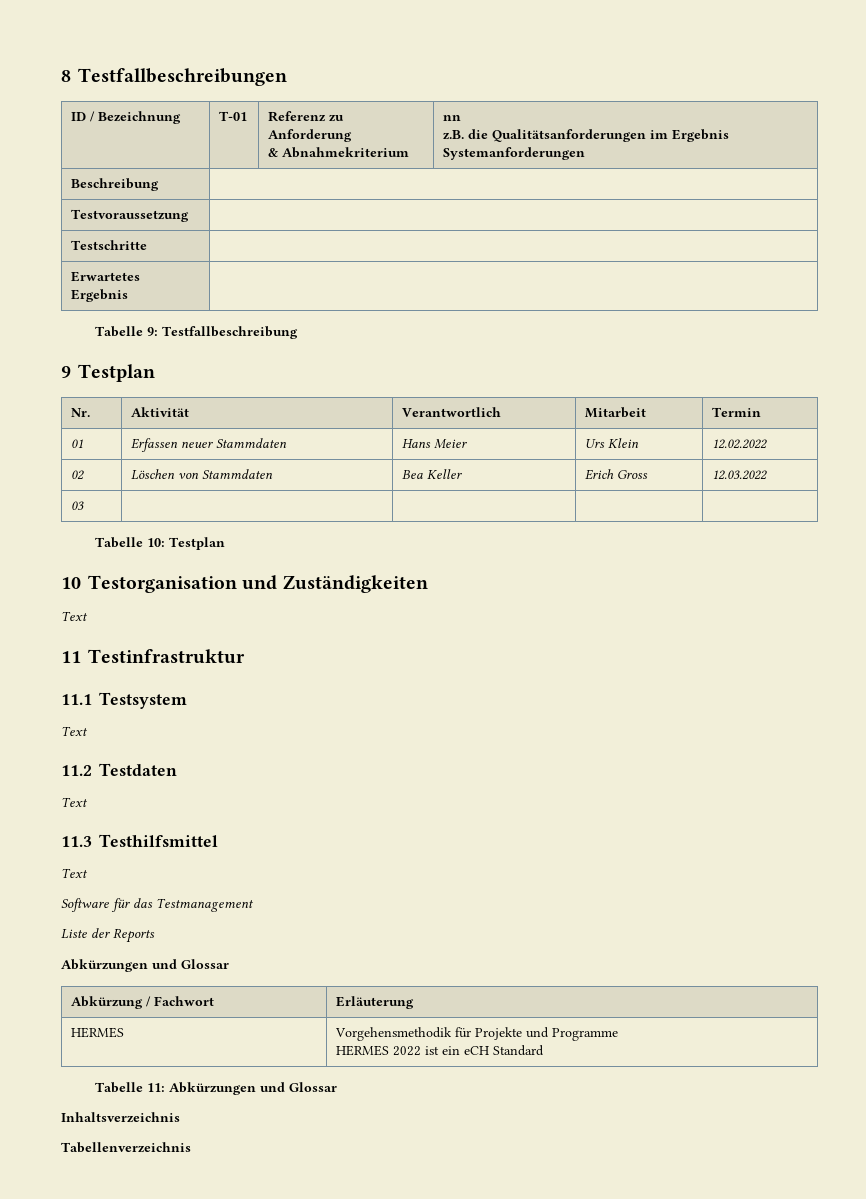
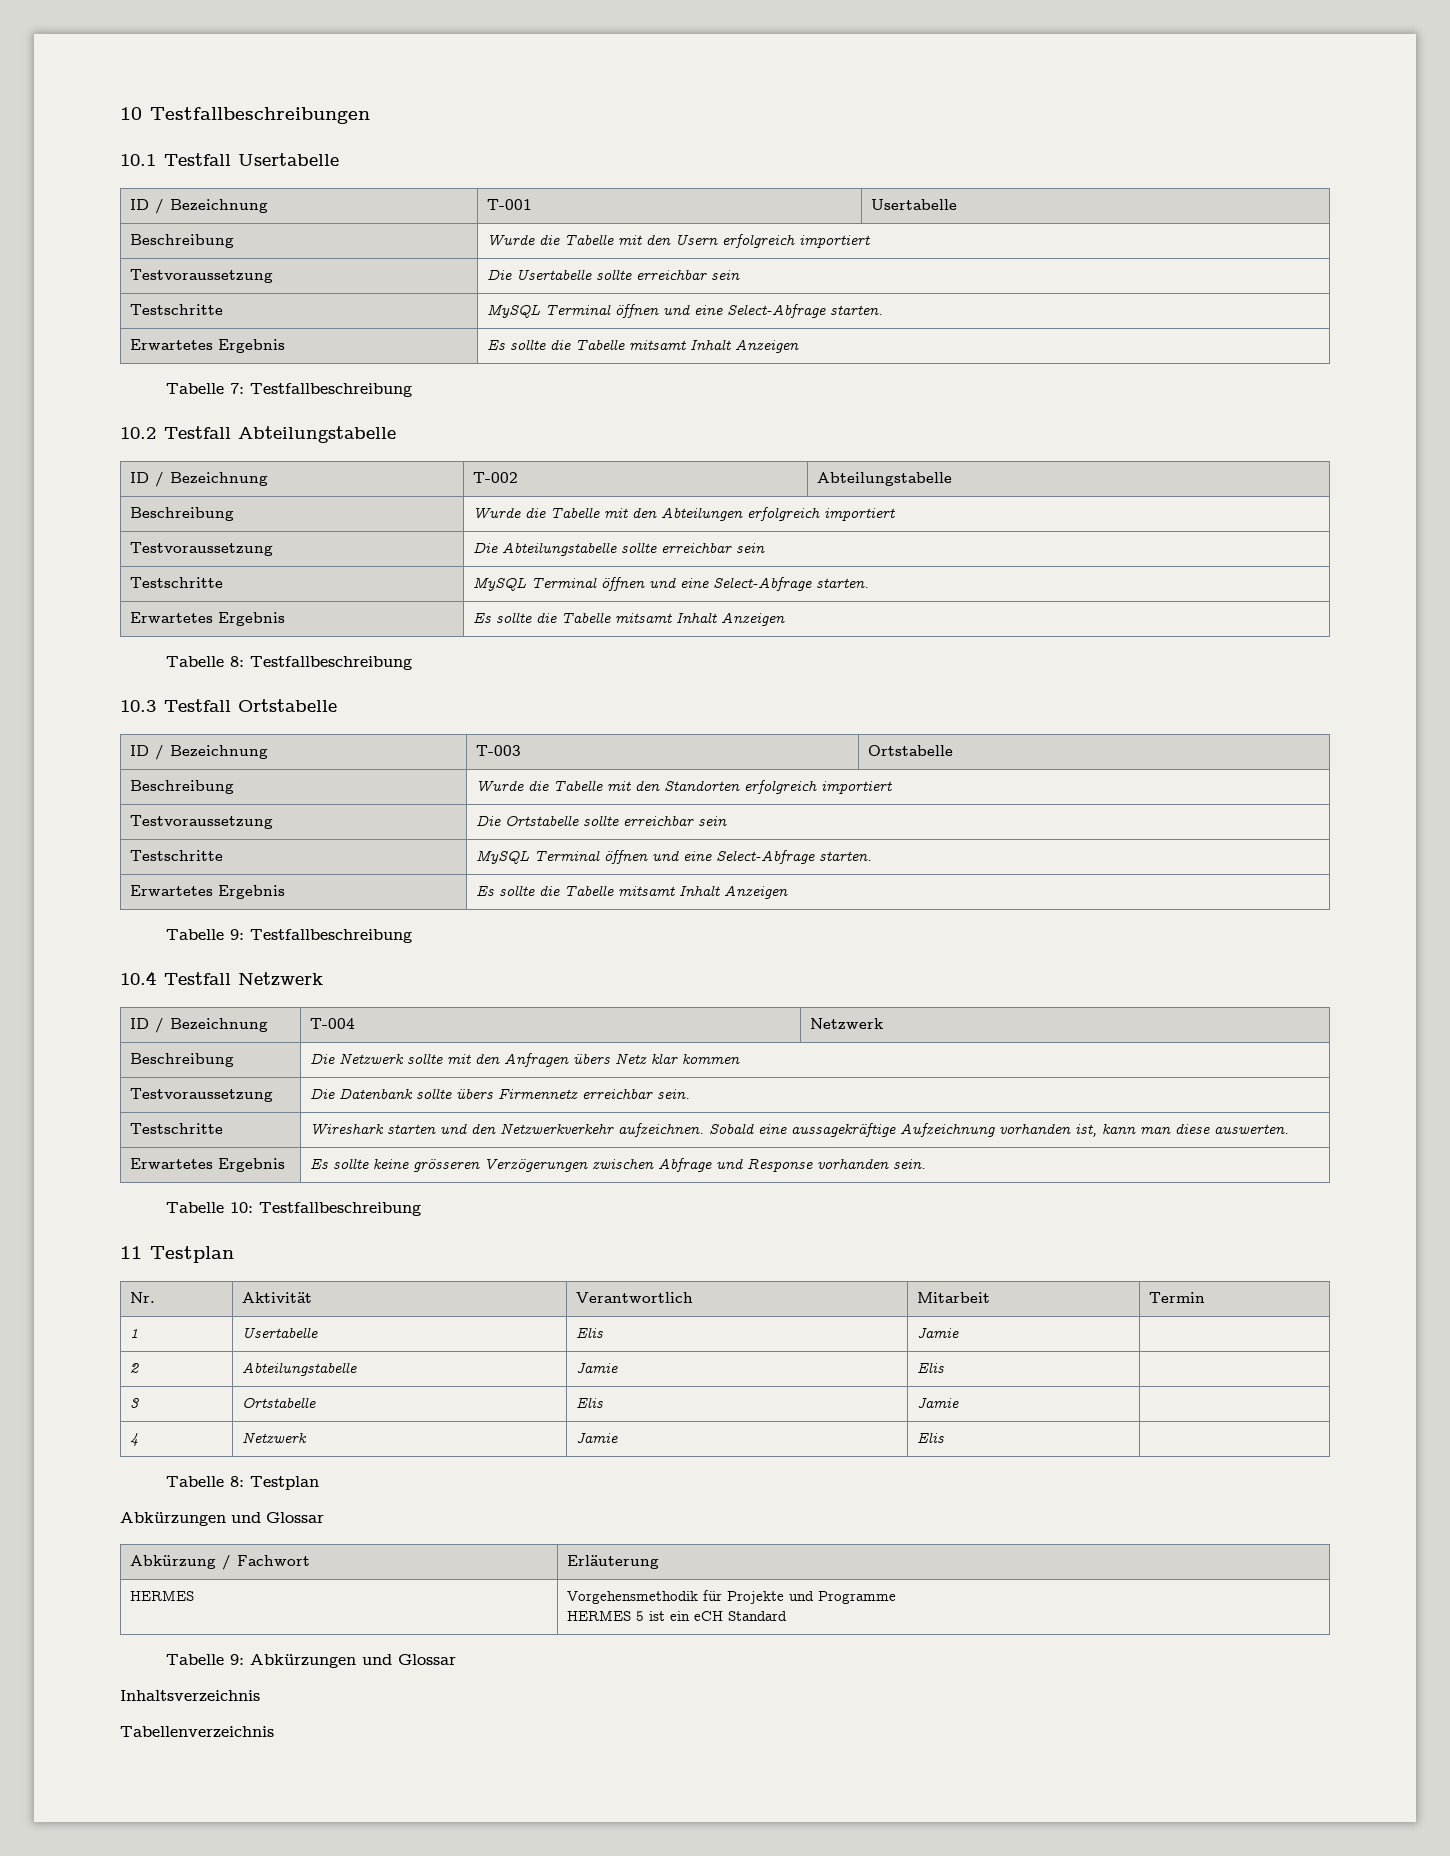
[61,70,71,82] 8 -> [120,107,142,120] 10
[70,111,181,124] [218,111,247,121] [267,111,344,122] [267,129,352,142] [267,147,409,158] [442,115,461,121] [442,129,729,142] [442,147,585,160] [70,178,159,191] [70,209,189,222] [70,240,147,250] [70,271,140,282] [70,289,128,302] [95,326,299,339] [61,366,71,378] // ID / Bezeichnung | T-01 | Referenz zu Anforderung // & Abnahmekriterium | nn // z.B. die Qualitätsanforderungen im Ergebnis Systemanforderungen // Beschreibung | // Testvoraussetzung | // Testschritte | // Erwartetes Ergebnis | // Tabelle 9: Testfallbeschreibung // 9 -> [120,153,339,166] [129,199,268,214] [486,199,532,210] [870,199,957,210] [129,234,234,248] [486,234,870,248] [129,269,273,283] [486,269,740,280] [129,304,223,315] [486,304,883,318] [129,339,285,353] [486,339,799,353] [165,383,412,397] [120,426,396,443] [129,472,268,487] [472,472,518,483] [816,472,952,486] [129,507,234,521] [472,507,895,521] [129,542,273,556] [472,542,765,556] [129,577,223,588] [472,577,869,591] [129,612,285,626] [472,612,785,626] [165,656,412,670] [120,699,337,712] [129,745,268,760] [475,745,521,756] [867,745,953,756] [129,780,234,794] [475,780,892,794] [129,815,273,829] [475,815,727,826] [129,850,223,861] [475,850,872,864] [129,885,285,899] [475,885,788,899] [165,929,412,943] [120,971,323,987] [129,1018,268,1033] [309,1018,355,1029] [809,1018,883,1030] [129,1053,234,1067] [309,1053,740,1067] [129,1088,273,1102] [309,1088,690,1100] [129,1123,223,1134] [309,1123,1289,1137] [129,1158,285,1172] [309,1158,926,1172] [165,1202,421,1216] [120,1246,142,1259] // 10.1 Testfall Usertabelle // ID / Bezeichnung | T-001 | Usertabelle // Beschreibung | Wurde die Tabelle mit den Usern erfolgreich importiert // Testvoraussetzung | Die Usertabelle sollte erreichbar sein // Testschritte | MySQL Terminal öffnen und eine Select-Abfrage starten. // Erwartetes Ergebnis | Es sollte die Tabelle mitsamt Inhalt Anzeigen // Tabelle 7: Testfallbeschreibung // 10.2 Testfall Abteilungstabelle // ID / Bezeichnung | T-002 | Abteilungstabelle // Beschreibung | Wurde die Tabelle mit den Abteilungen erfolgreich importiert // Testvoraussetzung | Die Abteilungstabelle sollte erreichbar sein // Testschritte | MySQL Terminal öffnen und eine Select-Abfrage starten. // Erwartetes Ergebnis | Es sollte die Tabelle mitsamt Inhalt Anzeigen // Tabelle 8: Testfallbeschreibung // 10.3 Testfall Ortstabelle // ID / Bezeichnung | T-003 | Ortstabelle // Beschreibung | Wurde die Tabelle mit den Standorten erfolgreich importiert // Testvoraussetzung | Die Ortstabelle sollte erreichbar sein // Testschritte | MySQL Terminal öffnen und eine Select-Abfrage starten. // Erwartetes Ergebnis | Es sollte die Tabelle mitsamt Inhalt Anzeigen // Tabelle 9: Testfallbeschreibung // 10.4 Testfall Netzwerk // ID / Bezeichnung | T-004 | Netzwerk // Beschreibung | Die Netzwerk sollte mit den Anfragen übers Netz klar kommen // Testvoraussetzung | Die Datenbank sollte übers Firmennetz erreichbar sein. // Testschritte | Wireshark starten und den Netzwerkverkehr aufzeichnen. Sobald eine aussagekräftige Aufzeichnung vorhanden ist, kann man diese auswerten. // Erwartetes Ergebnis | Es sollte keine grösseren Verzögerungen zwischen Abfrage und Response vorhanden sein. // Tabelle 10: Testfallbeschreibung // 11
[70,439,83,448] [130,438,287,452] [401,439,467,449] [584,438,639,448] [711,439,768,449] [70,470,85,480] [130,469,273,480] [401,469,462,479] [584,469,648,480] [711,470,768,480] [70,501,84,510] [95,537,226,550] [61,575,428,593] [61,611,88,621] [61,649,245,664] [61,692,187,709] [61,726,88,736] [61,763,177,776] [61,797,88,807] [61,834,218,847] [61,868,88,878] [61,898,254,912] [61,928,155,943] 01 | Erfassen neuer Stammdaten | Hans Meier | Urs Klein | 12.02.2022 // 02 | Löschen von Stammdaten | Bea Keller | Erich Gross | 12.03.2022 // 03 | | | | // Tabelle 10: Testplan // 10 Testorganisation und Zuständigkeiten // Text // 11 Testinfrastruktur // 11.1 Testsystem // Text // 11.2 Testdaten // Text // 11.3 Testhilfsmittel // Text // Software für das Testmanagement // Liste der Reports -> [129,1328,138,1338] [241,1327,318,1338] [575,1327,603,1338] [916,1327,959,1338] [129,1363,139,1373] [241,1362,357,1376] [575,1362,618,1373] [916,1362,944,1373] [129,1398,139,1408] [241,1397,316,1408] [575,1397,603,1408] [916,1397,959,1408] [129,1433,138,1446] [241,1432,307,1444] [575,1432,618,1443] [916,1432,944,1443] [165,1476,319,1490] 1 | Usertabelle | Elis | Jamie | // 2 | Abteilungstabelle | Jamie | Elis | // 3 | Ortstabelle | Elis | Jamie | // 4 | Netzwerk | Jamie | Elis | // Tabelle 8: Testplan
[392,1046,421,1056] 2022 -> [635,1611,644,1621] 5
[147,1083,166,1092] 11: -> [229,1654,244,1665] 9:

